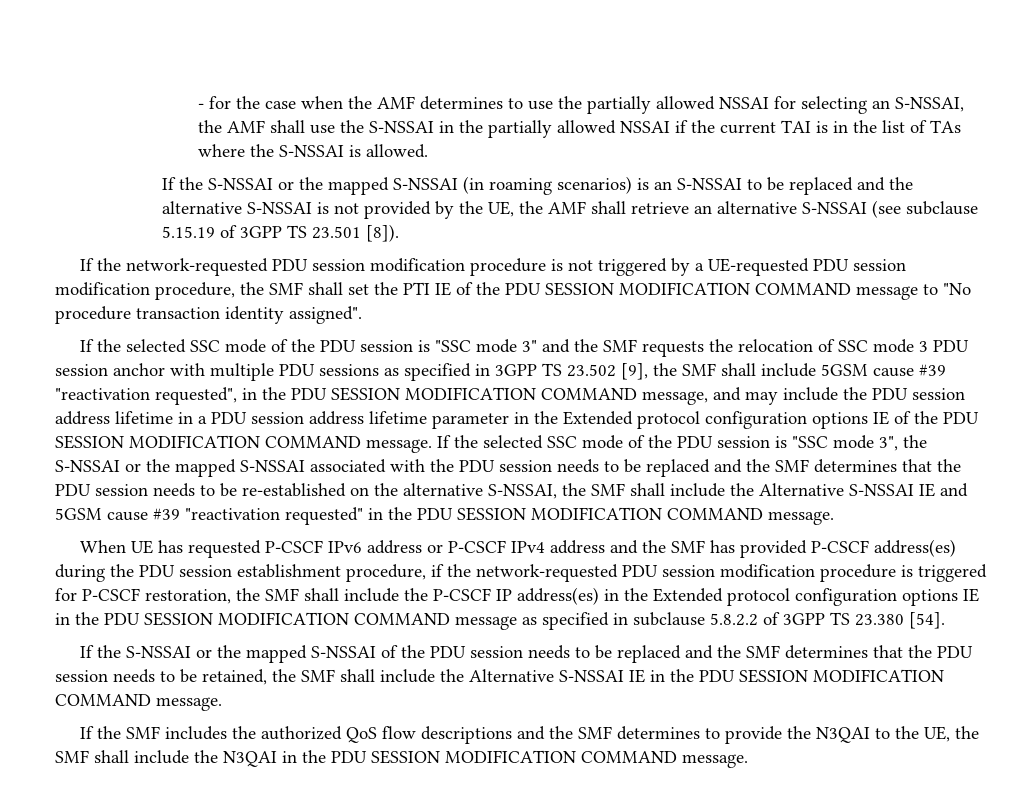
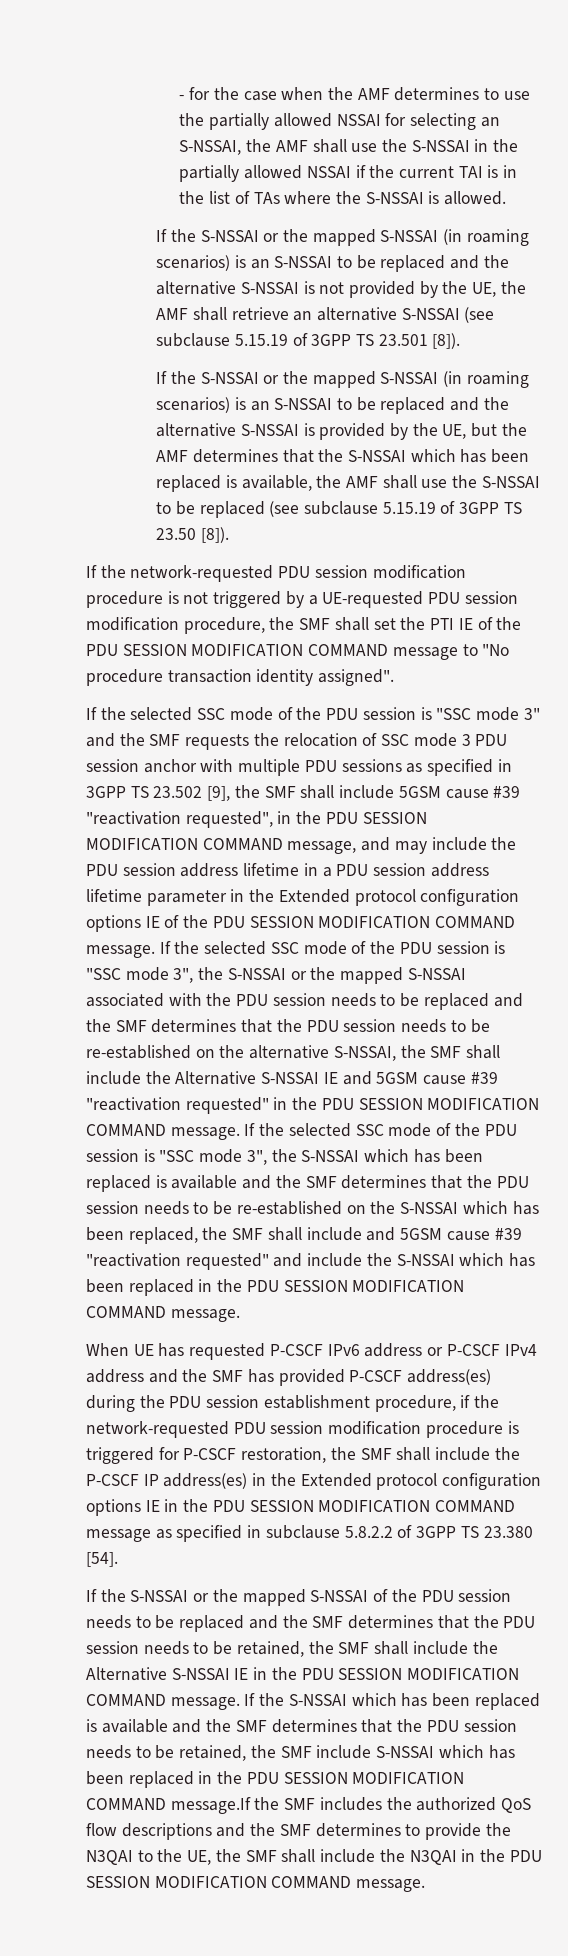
(400, 233) none -> [156,371,529,388] [156,397,509,414] [156,423,527,440] [156,449,530,463] [156,475,540,492] [156,501,522,518] [156,527,229,543] // If the S-NSSAI or the mapped S-NSSAI (in roaming scenarios) is an S-NSSAI to be replaced and the alternative S-NSSAI is provided by the UE, but the AMF determines that the S-NSSAI which has been replaced is available, the AMF shall use the S-NSSAI to be replaced (see subclause 5.15.19 of 3GPP TS 23.50 [8]).
(834, 518) none -> [244,1123,517,1137] [86,1149,483,1165] [86,1175,529,1192] [86,1201,539,1215] [86,1227,522,1244] [86,1253,536,1270] [86,1279,465,1296] [86,1306,240,1322] If the selected SSC mode of the PDU session is "SSC mode 3", the S-NSSAI which has been replaced is available and the SMF determines that the PDU session needs to be re-established on the S-NSSAI which has been replaced, the SMF shall include and 5GSM cause #39 "reactivation requested" and include the S-NSSAI which has been replaced in the PDU SESSION MODIFICATION COMMAND message.
[80,726,122,739] // If the -> [244,1693,540,1710] [86,1719,517,1733] [86,1745,515,1761] [86,1771,465,1788] [86,1797,280,1814] If the S-NSSAI which has been replaced is available and the SMF determines that the PDU session needs to be retained, the SMF include S-NSSAI which has been replaced in the PDU SESSION MODIFICATION COMMAND message.If the

